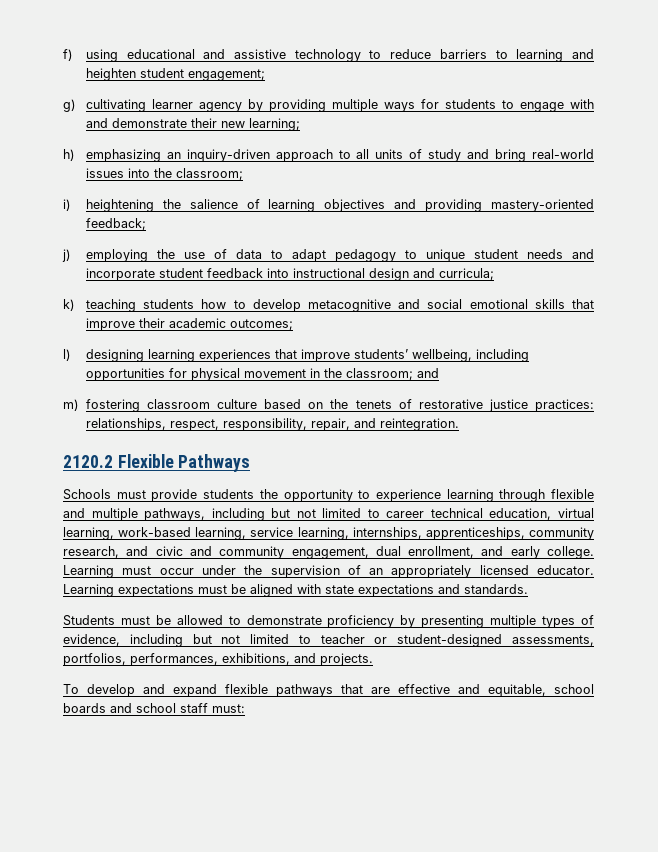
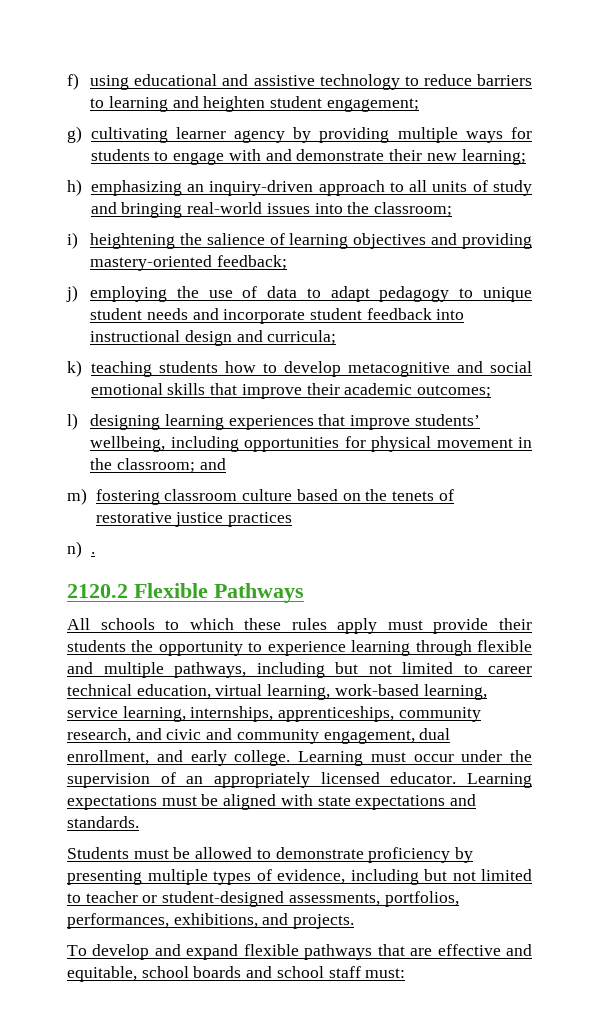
[495,149,527,162] bring -> [121,202,183,218] bringing
[535,399,594,412] [85,418,459,431] [63,454,251,472] [63,489,111,500] practices: relationships, respect, responsibility, repair, and reintegration. // 2120.2 Flexible Pathways // Schools -> [228,512,293,527] [67,541,95,558] [67,583,304,603] [67,618,378,634] practices // n) . // 2120.2 Flexible Pathways // All schools to which these rules apply
(198, 495) none -> [498,618,532,630] their

